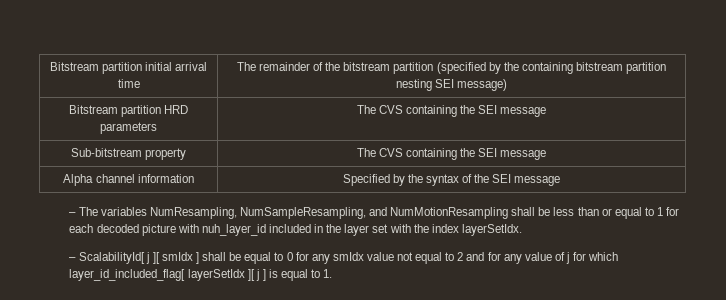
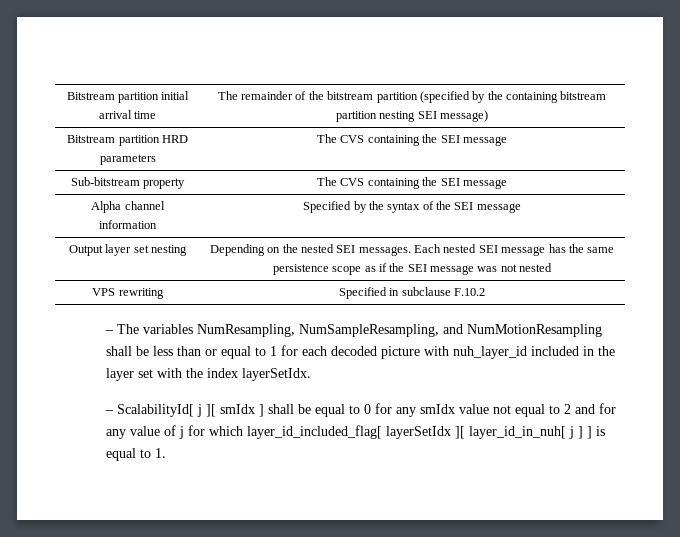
(561, 181) none -> [68,244,188,256] [209,244,615,256] [272,263,553,275] [92,288,164,299] [338,287,486,299] // Output layer set nesting | Depending on the nested SEI messages. Each nested SEI message has the same persistence scope as if the SEI message was not nested // VPS rewriting | Specified in subclause F.10.2
(255, 275) none -> [468,426,566,439] layer_id_in_nuh[
(266, 275) none -> [586,426,592,439] ]

